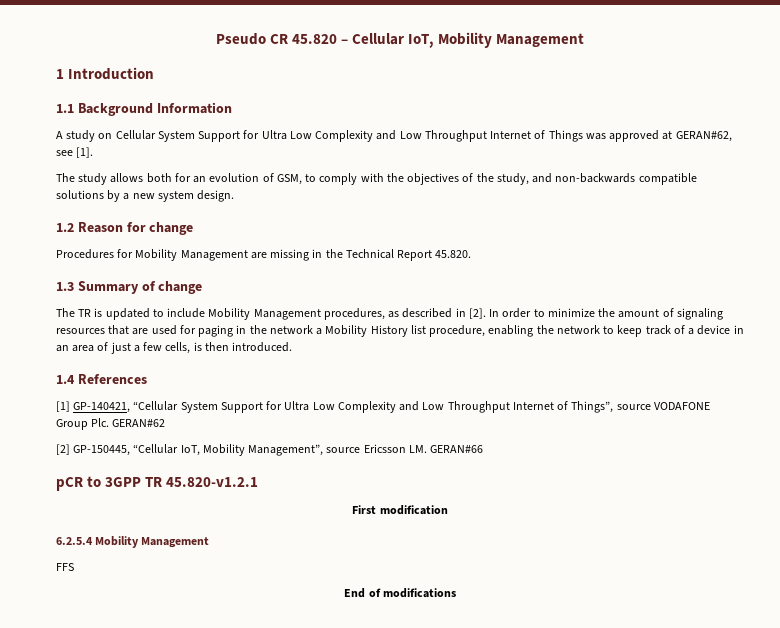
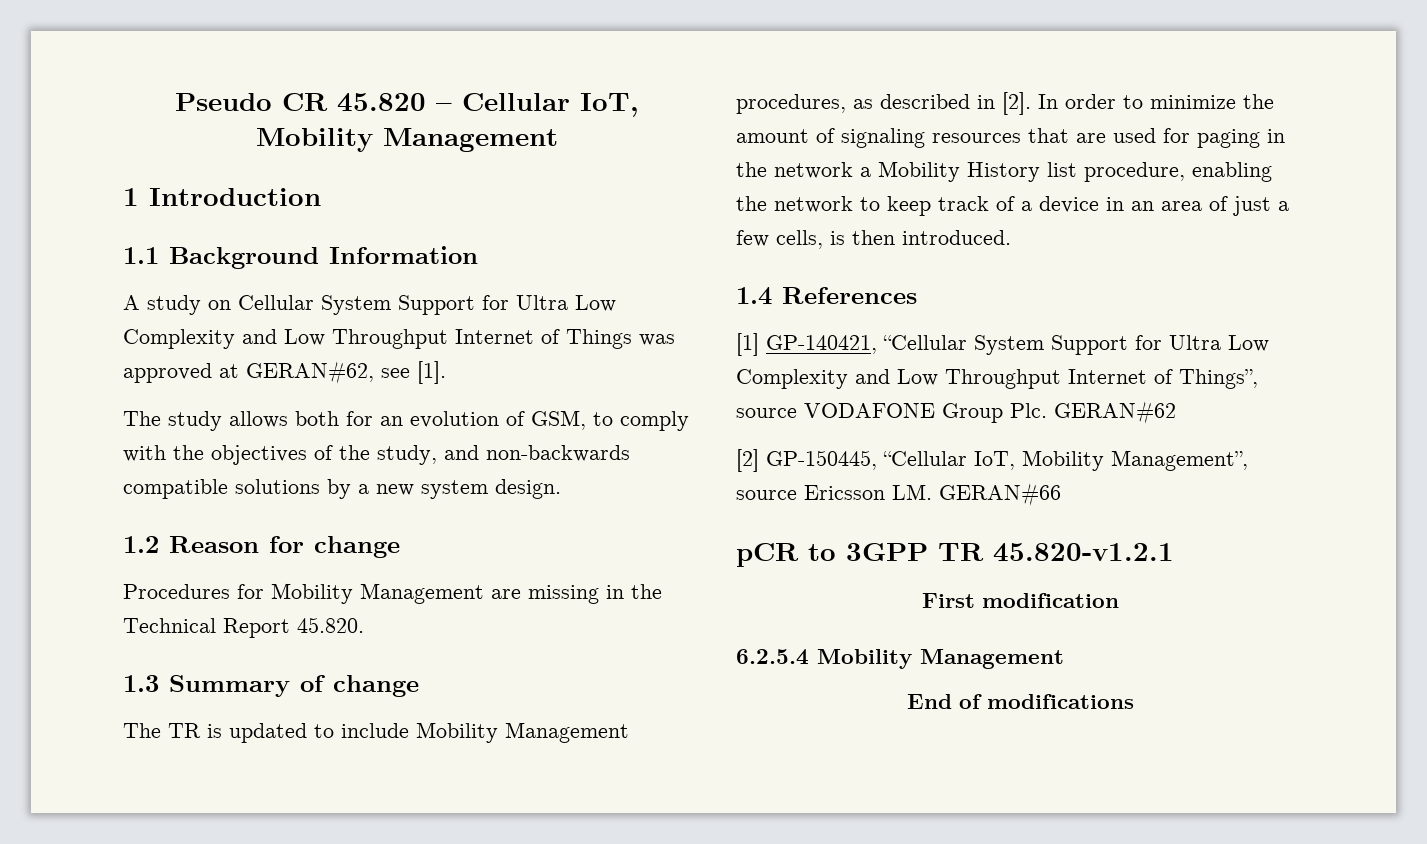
[56,563,74,571] // FFS -> (1064, 659) none

